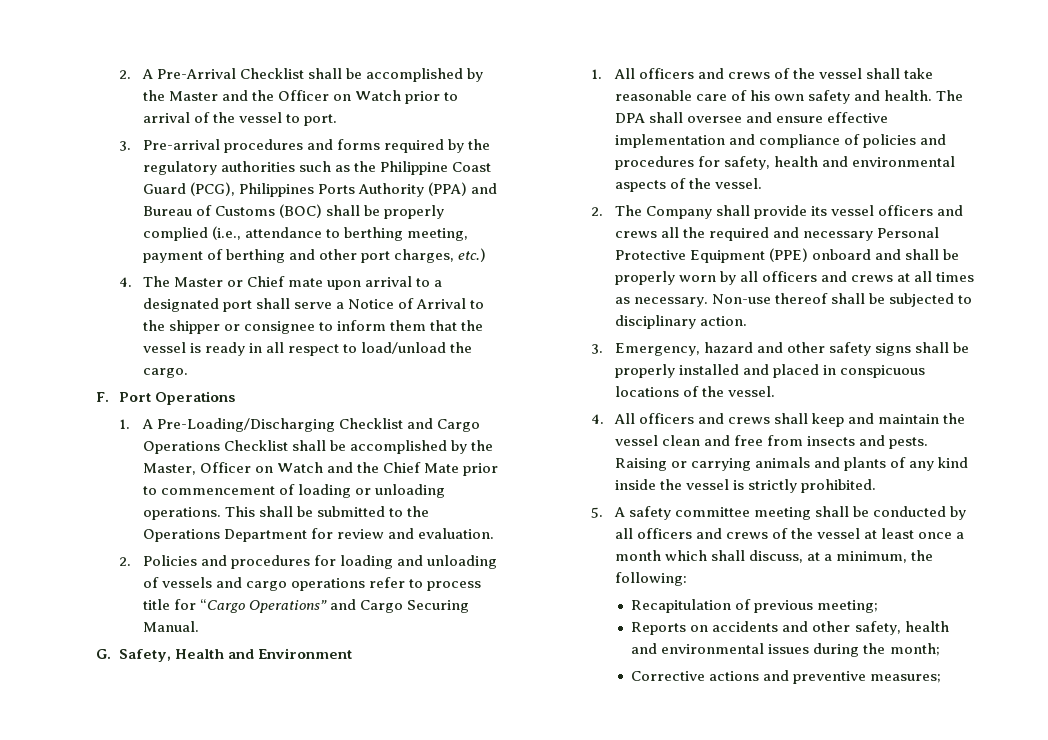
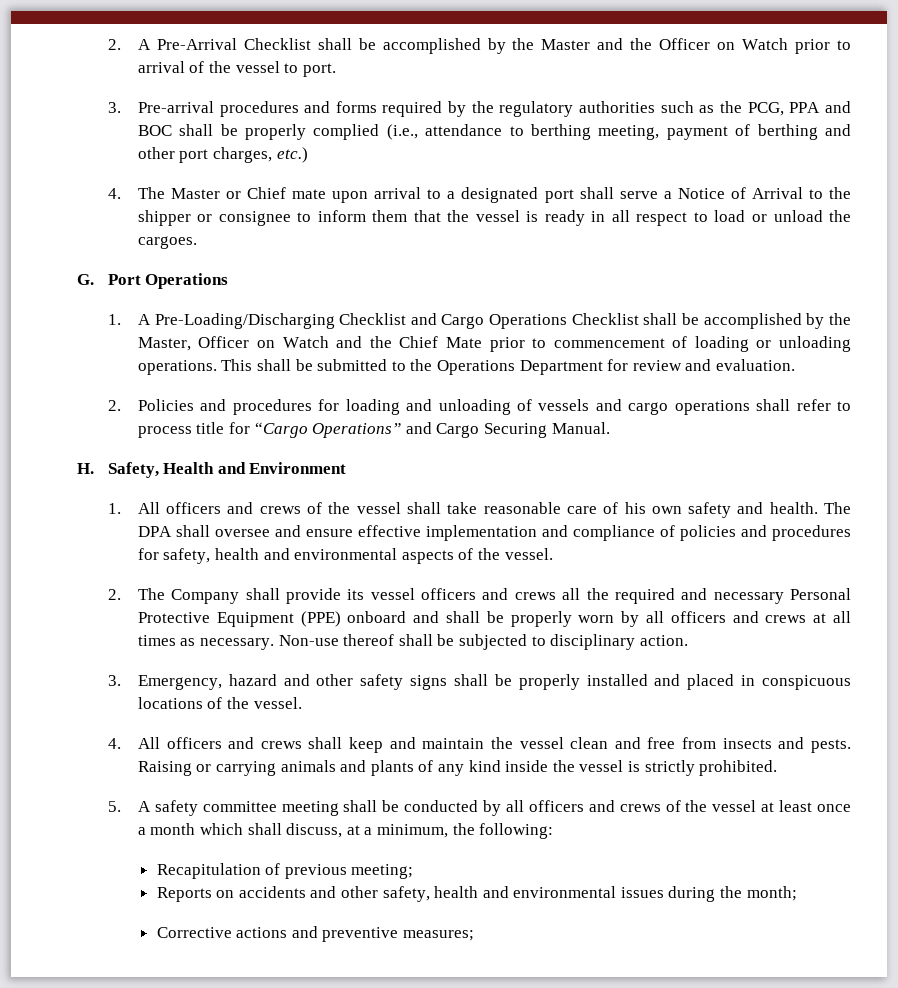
[380,161,492,175] [142,182,498,197] [142,204,322,218] Philippine Coast Guard (PCG), Philippines Ports Authority (PPA) and Bureau of Customs (BOC) -> [747,101,851,116] [137,125,172,136] PCG, PPA and BOC
[361,342,473,354] [142,368,188,378] [95,392,109,402] load/unload the cargo. // F. -> [714,210,851,222] [137,236,197,249] [77,274,95,285] load or unload the cargoes. // G.
(365, 584) none -> [756,399,791,411] shall
[95,649,111,659] G. -> [77,463,95,474] H.

